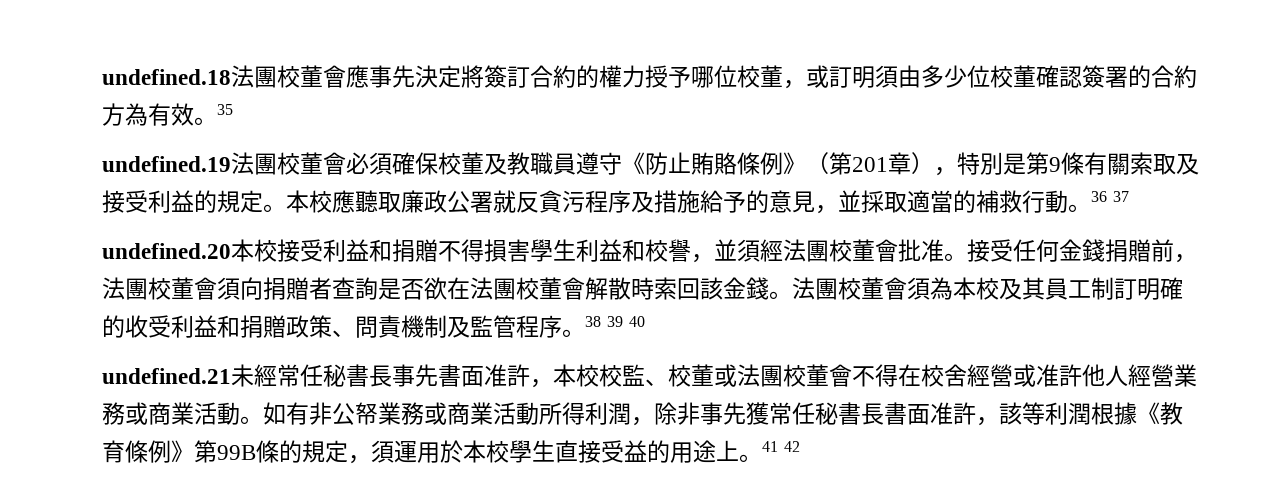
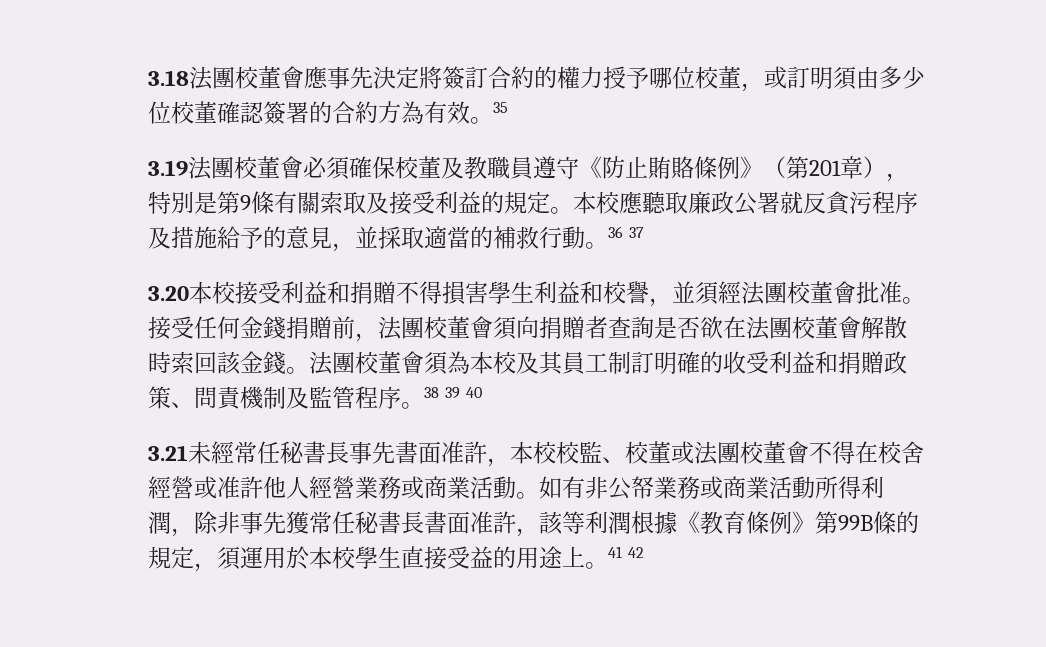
[101,69,231,85] undefined.18 -> [148,70,190,86] 3.18
[101,156,231,172] undefined.19 -> [148,160,189,176] 3.19
[101,243,231,259] undefined.20 -> [148,286,190,301] 3.20
[101,368,231,384] undefined.21 -> [148,445,189,461] 3.21

